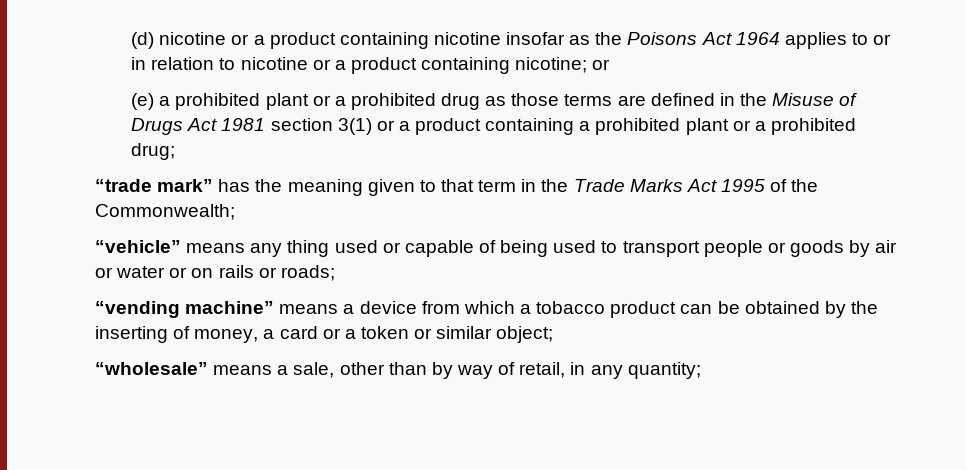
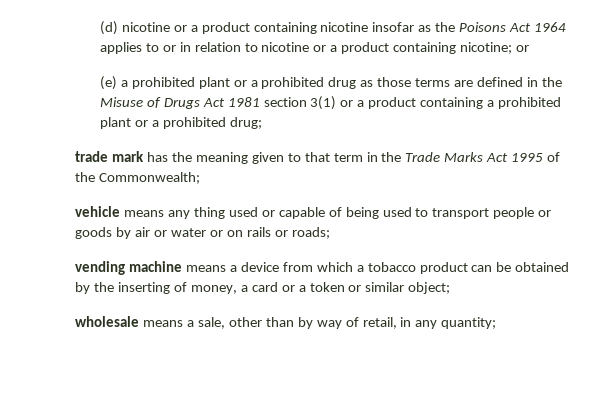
[95,179,214,192] “trade mark” -> [75,151,145,162] trade mark
[95,240,182,253] “vehicle” -> [75,206,121,217] vehicle
[95,301,275,318] “vending machine” -> [75,261,183,275] vending machine
[95,362,209,375] “wholesale” -> [75,316,140,327] wholesale

